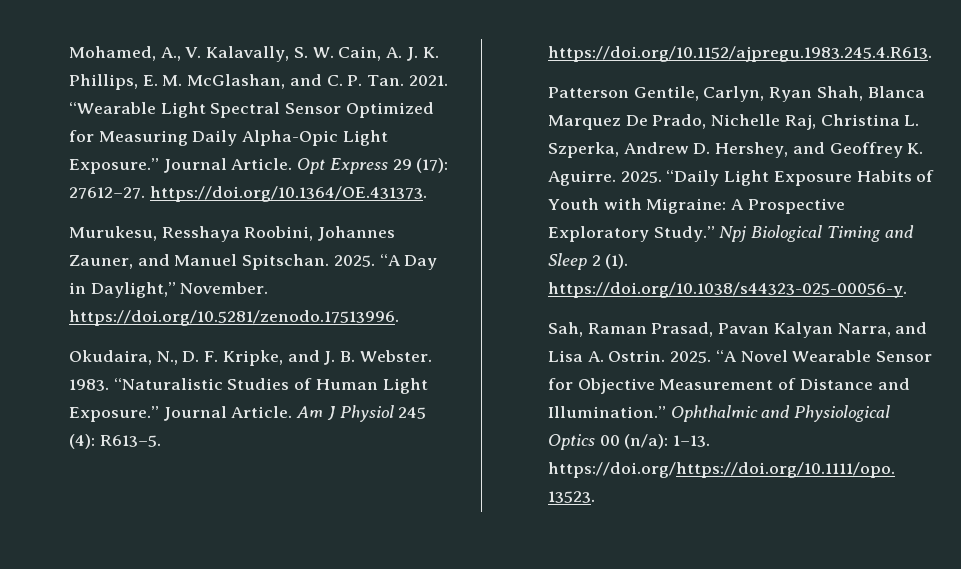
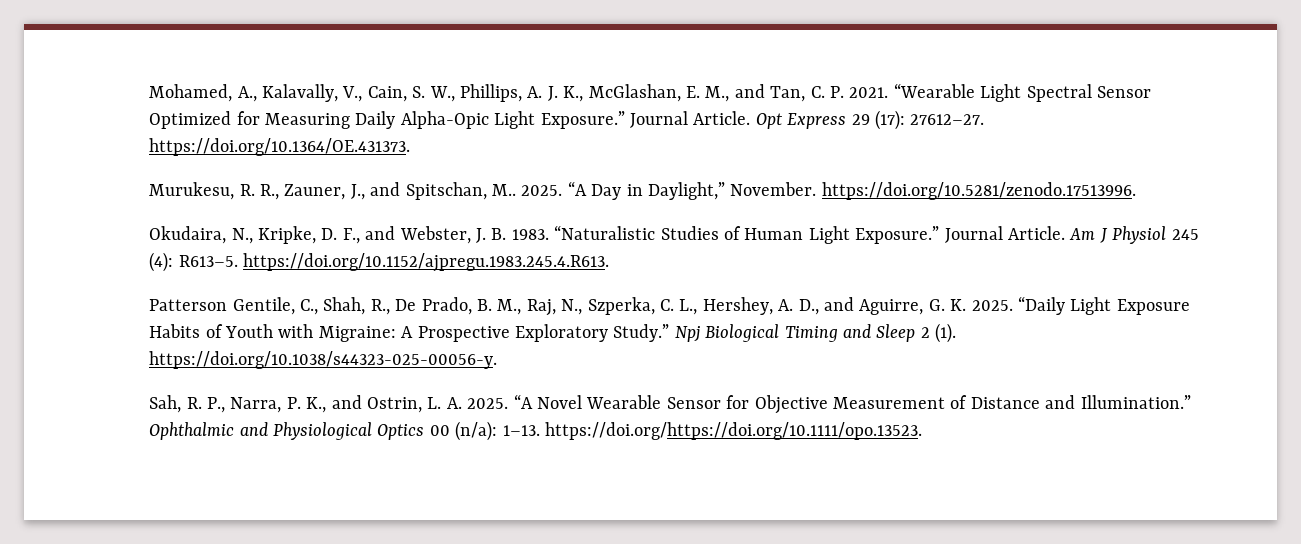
[185,46,439,62] [69,74,322,90] V. Kalavally, S. W. Cain, A. J. K. Phillips, E. M. McGlashan, and -> [261,84,806,102] Kalavally, V., Cain, S. W., Phillips, A. J. K., McGlashan, E. M., and Tan,
[367,75,405,86] Tan. -> (844, 92) none
[161,226,396,242] [69,254,330,270] Resshaya Roobini, Johannes Zauner, and Manuel Spitschan. -> [239,182,516,200] R. R., Zauner, J., and Spitschan, M..
[182,350,320,366] D. F. Kripke, and -> [257,226,471,244] Kripke, D. F., and Webster,
[359,350,432,362] Webster. -> (507, 234) none
[703,86,925,102] [548,114,920,130] [548,142,924,158] [548,170,617,186] Carlyn, Ryan Shah, Blanca Marquez De Prado, Nichelle Raj, Christina L. Szperka, Andrew D. Hershey, and Geoffrey K. Aguirre. -> [299,297,967,316] C., Shah, R., De Prado, B. M., Raj, N., Szperka, C. L., Hershey, A. D., and Aguirre, G. K.
[587,322,928,338] [548,350,666,362] Raman Prasad, Pavan Kalyan Narra, and Lisa A. Ostrin. -> [186,395,462,413] R. P., Narra, P. K., and Ostrin, L. A.

